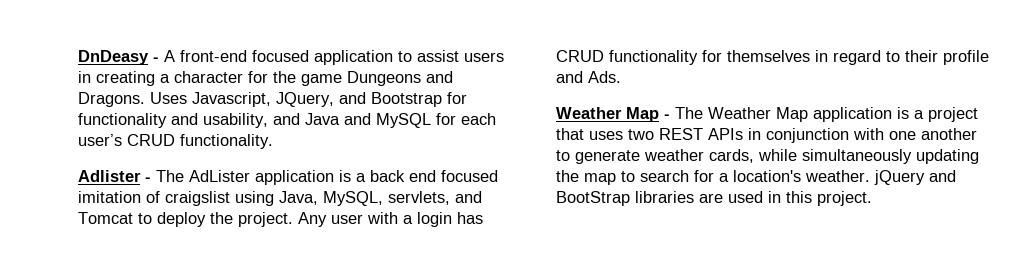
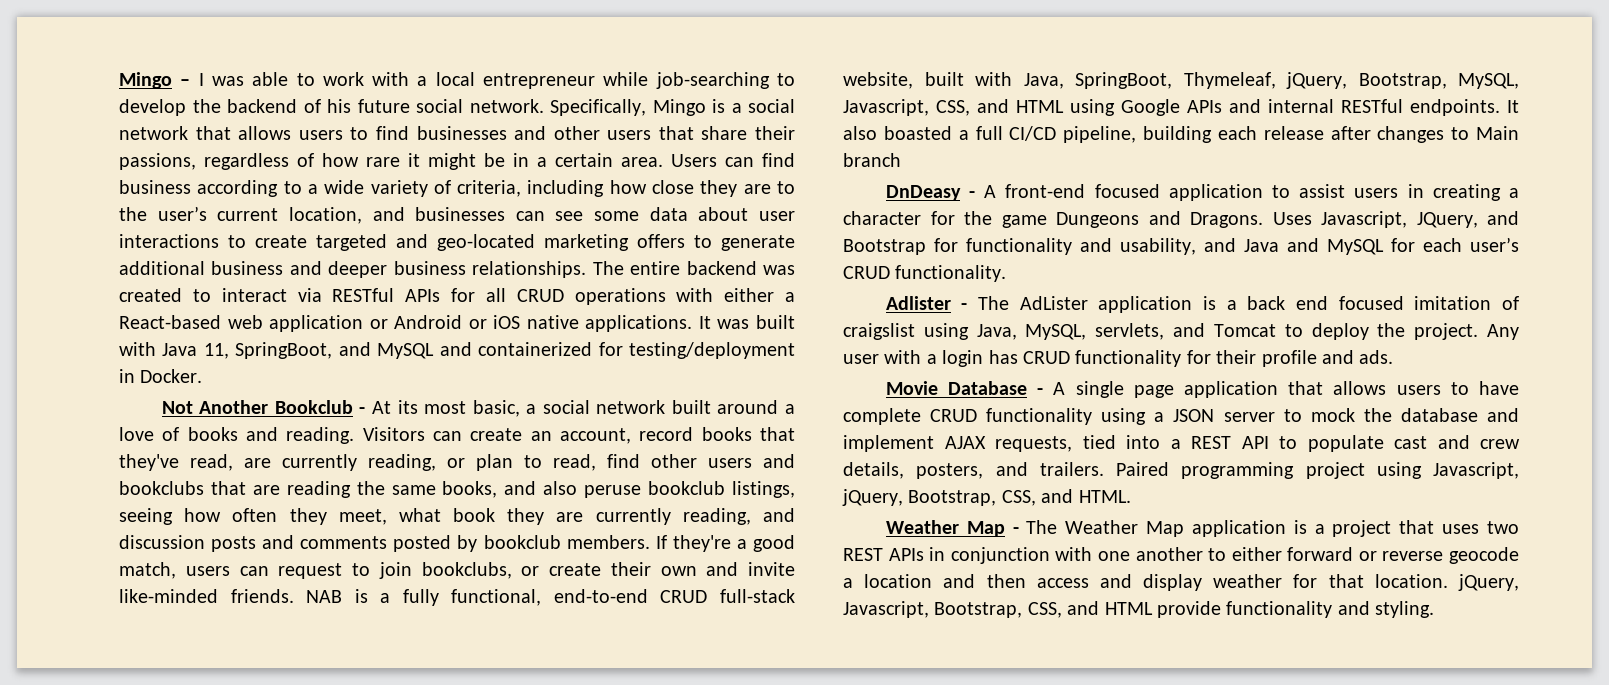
(78, 57) none -> [119,72,795,89] [119,99,795,116] [119,126,796,140] [119,153,795,170] [119,180,795,197] [119,206,795,224] [119,234,795,251] [119,261,795,278] [119,288,796,305] [119,315,795,332] [119,342,795,359] [119,369,203,383] [161,400,795,417] [119,427,795,444] [119,454,795,471] [119,481,795,498] [119,508,795,525] [119,535,796,552] [119,562,795,579] [119,589,795,606] [843,72,1519,89] [843,99,1519,116] [843,126,1519,143] [843,153,901,167] Mingo – I was able to work with a local entrepreneur while job-searching to develop the backend of his future social network. Specifically, Mingo is a social network that allows users to find businesses and other users that share their passions, regardless of how rare it might be in a certain area. Users can find business according to a wide variety of criteria, including how close they are to the user’s current location, and businesses can see some data about user interactions to create targeted and geo-located marketing offers to generate additional business and deeper business relationships. The entire backend was created to interact via RESTful APIs for all CRUD operations with either a React-based web application or Android or iOS native applications. It was built with Java 11, SpringBoot, and MySQL and containerized for testing/deployment in Docker. // Not Another Bookclub - At its most basic, a social network built around a love of books and reading. Visitors can create an account, record books that they've read, are currently reading, or plan to read, find other users and bookclubs that are reading the same books, and also peruse bookclub listings, seeing how often they meet, what book they are currently reading, and discussion posts and comments posted by bookclub members. If they're a good match, users can request to join bookclubs, or create their own and invite like-minded friends. NAB is a fully functional, end-to-end CRUD full-stack website, built with Java, SpringBoot, Thymeleaf, jQuery, Bootstrap, MySQL, Javascript, CSS, and HTML using Google APIs and internal RESTful endpoints. It also boasted a full CI/CD pipeline, building each release after changes to Main branch //
[727,50,989,65] [556,71,621,83] themselves in regard to their profile and Ads. -> [1216,350,1394,367] [885,381,1519,398] [843,408,1520,425] [843,435,1520,452] [843,462,1519,479] [842,489,1131,506] their profile and ads. // Movie Database - A single page application that allows users to have complete CRUD functionality using a JSON server to mock the database and implement AJAX requests, tied into a REST API to populate cast and crew details, posters, and trailers. Paired programming project using Javascript, jQuery, Bootstrap, CSS, and HTML.
[575,149,979,164] [556,170,956,185] [556,191,872,206] generate weather cards, while simultaneously updating the map to search for a location's weather. jQuery and BootStrap libraries are used in this project. -> [1231,547,1519,564] [843,574,1519,591] [843,601,1435,618] either forward or reverse geocode a location and then access and display weather for that location. jQuery, Javascript, Bootstrap, CSS, and HTML provide functionality and styling.

